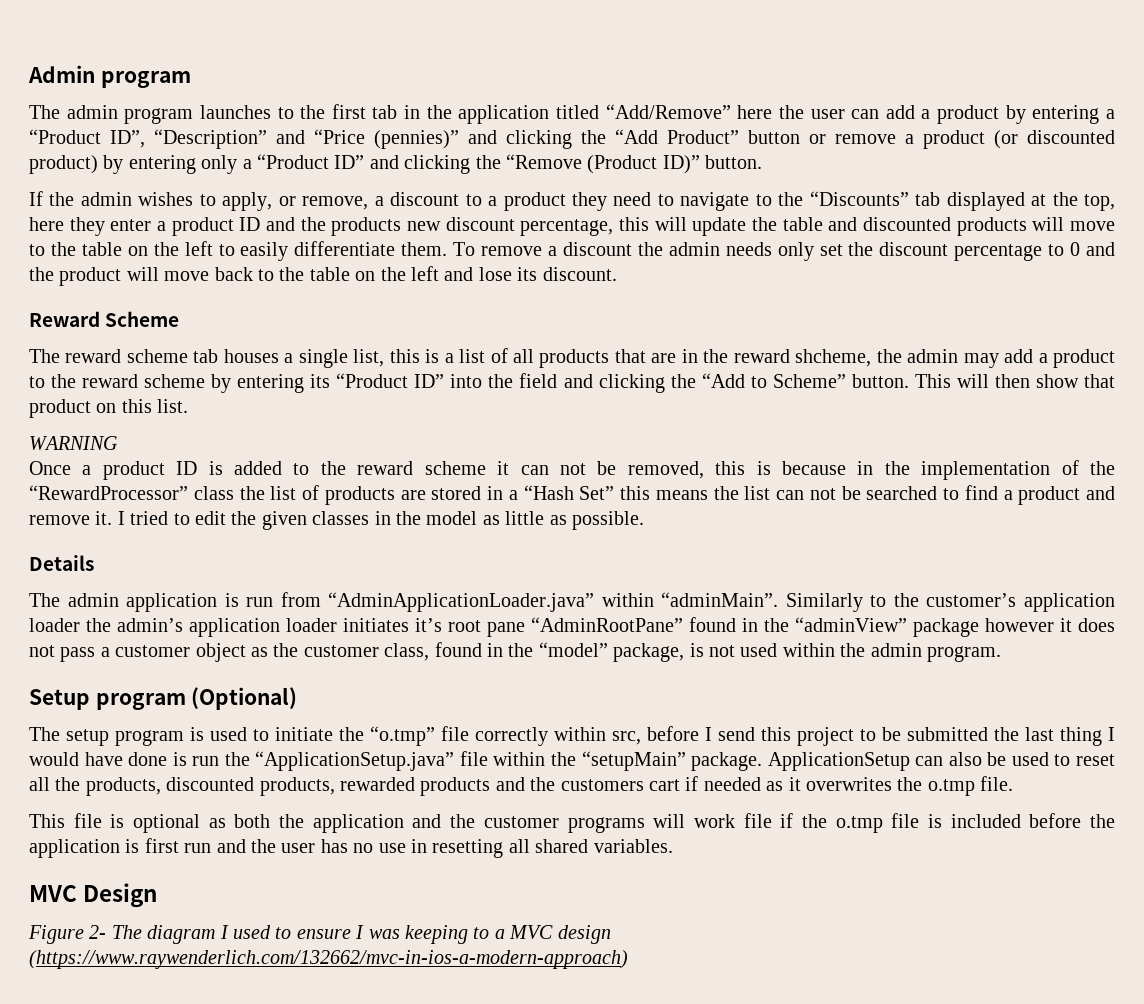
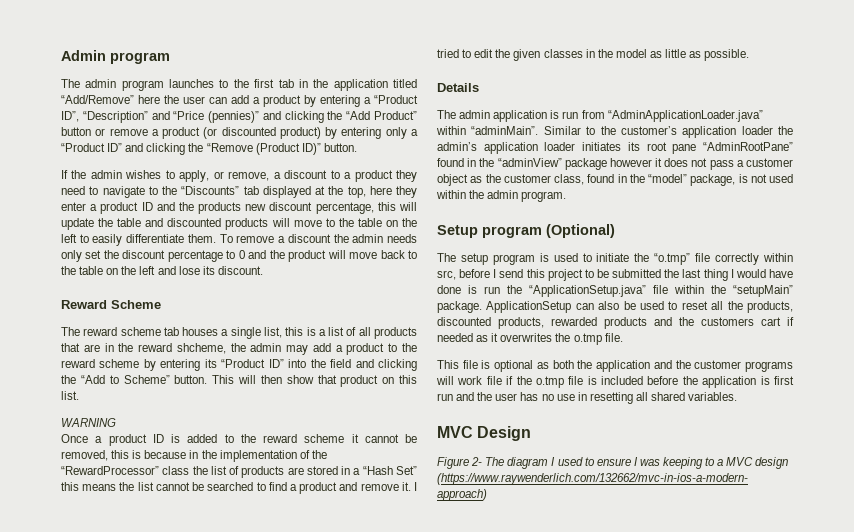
[520,463,586,475] can not -> [364,434,399,443] cannot
[776,488,836,500] can not -> [155,482,190,491] cannot
[785,593,863,612] Similarly -> [543,126,581,135] Similar
[415,618,442,632] it’s -> [627,142,640,151] its

